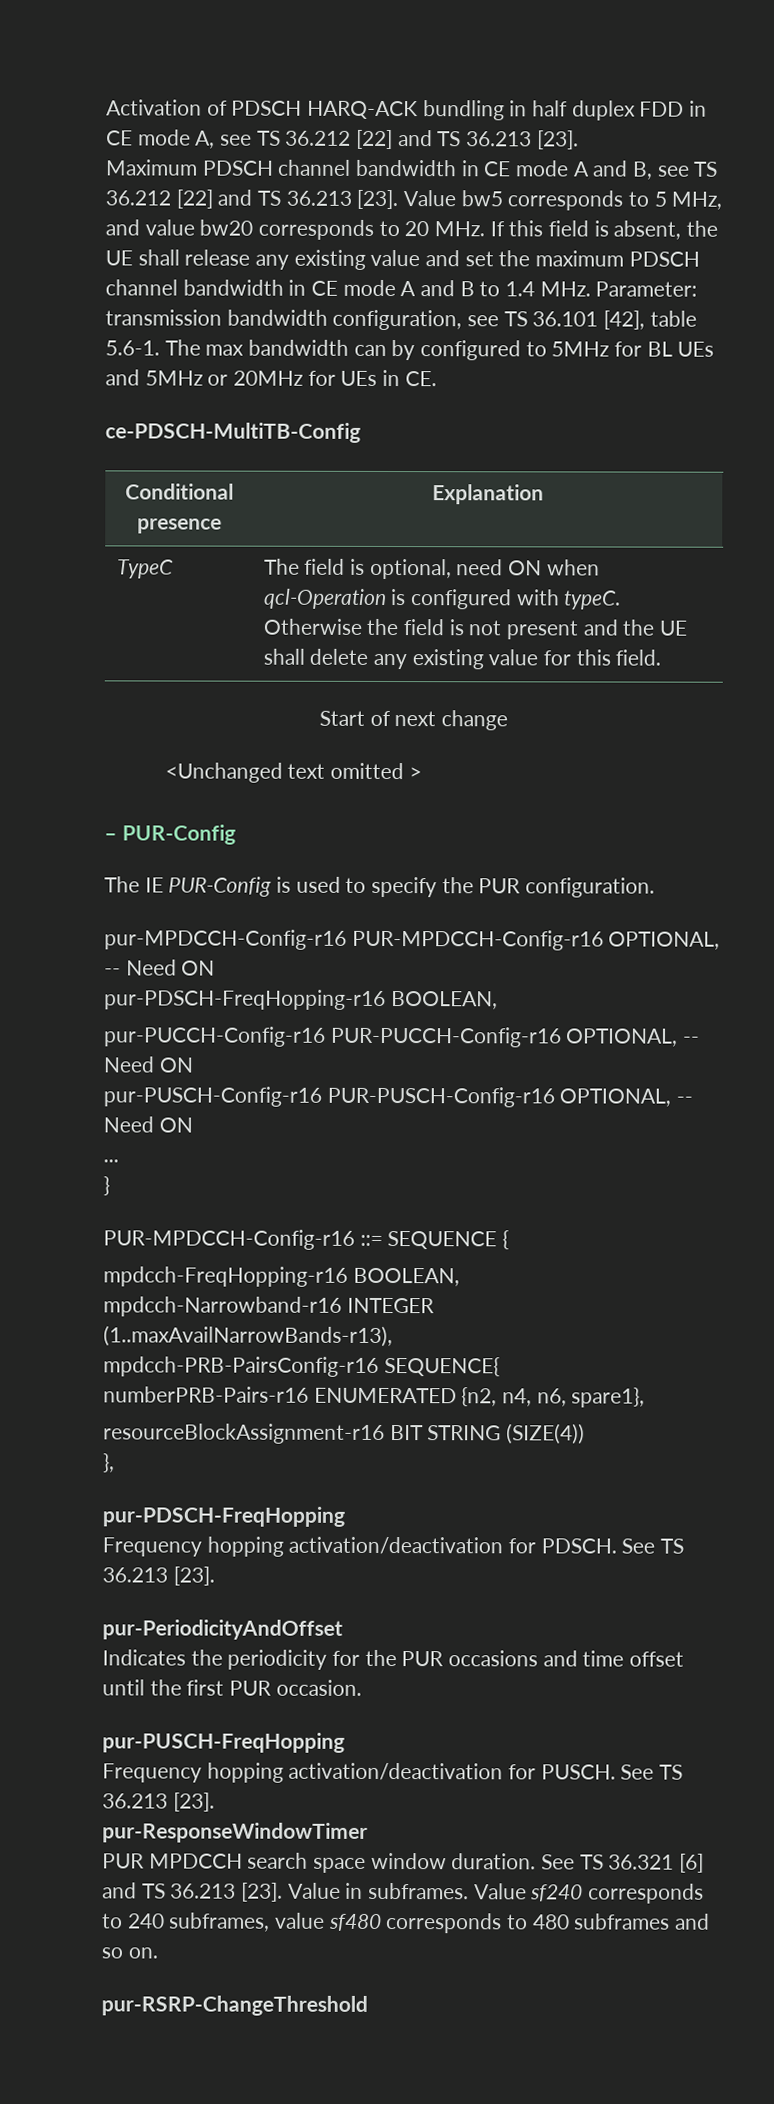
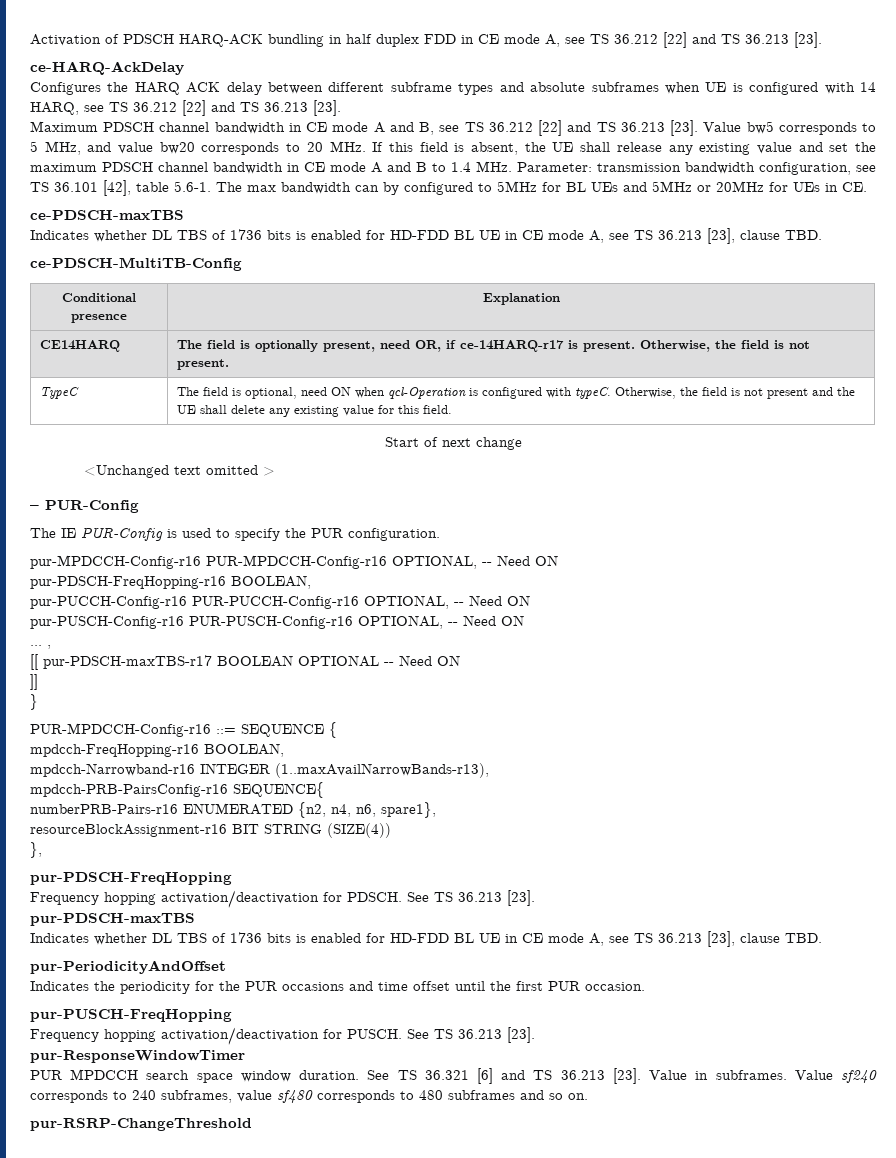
(579, 140) none -> [30,61,184,75] [30,82,876,95] [30,100,341,116] // ce-HARQ-AckDelay // Configures the HARQ ACK delay between different subframe types and absolute subframes when UE is configured with 14 HARQ, see TS 36.212 [22] and TS 36.213 [23].
[105,422,361,443] [125,483,234,500] [137,518,222,534] [432,484,544,505] ce-PDSCH-MultiTB-Config // Conditional presence | Explanation -> [30,210,184,220] [30,228,822,244] [30,257,242,271] [62,293,136,302] [71,314,127,323] [482,293,560,305] [40,340,121,352] [177,340,811,352] [177,359,230,370] ce-PDSCH-maxTBS // Indicates whether DL TBS of 1736 bits is enabled for HD-FDD BL UE in CE mode A, see TS 36.213 [23], clause TBD. // ce-PDSCH-MultiTB-Config // Conditional presence | Explanation // CE14HARQ | The field is optionally present, need OR, if ce-14HARQ-r17 is present. Otherwise, the field is not present.
[262,618,362,635] Otherwise -> [615,387,677,399] Otherwise,
(119, 1161) none -> [47,645,51,649] [30,654,460,670] [30,674,38,690] , // [[ pur-PDSCH-maxTBS-r17 BOOLEAN OPTIONAL -- Need ON // ]]
(215, 1576) none -> [30,913,195,926] [30,931,822,947] // pur-PDSCH-maxTBS // Indicates whether DL TBS of 1736 bits is enabled for HD-FDD BL UE in CE mode A, see TS 36.213 [23], clause TBD.

